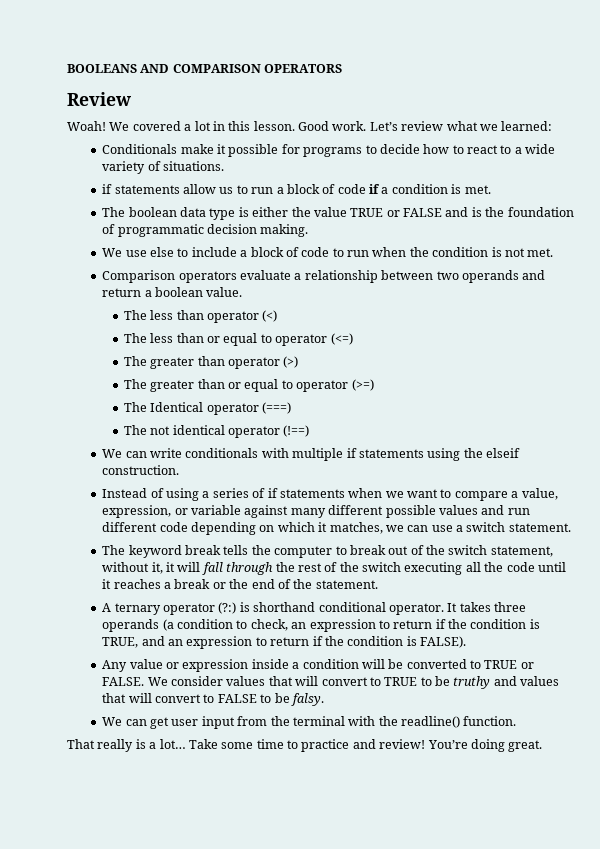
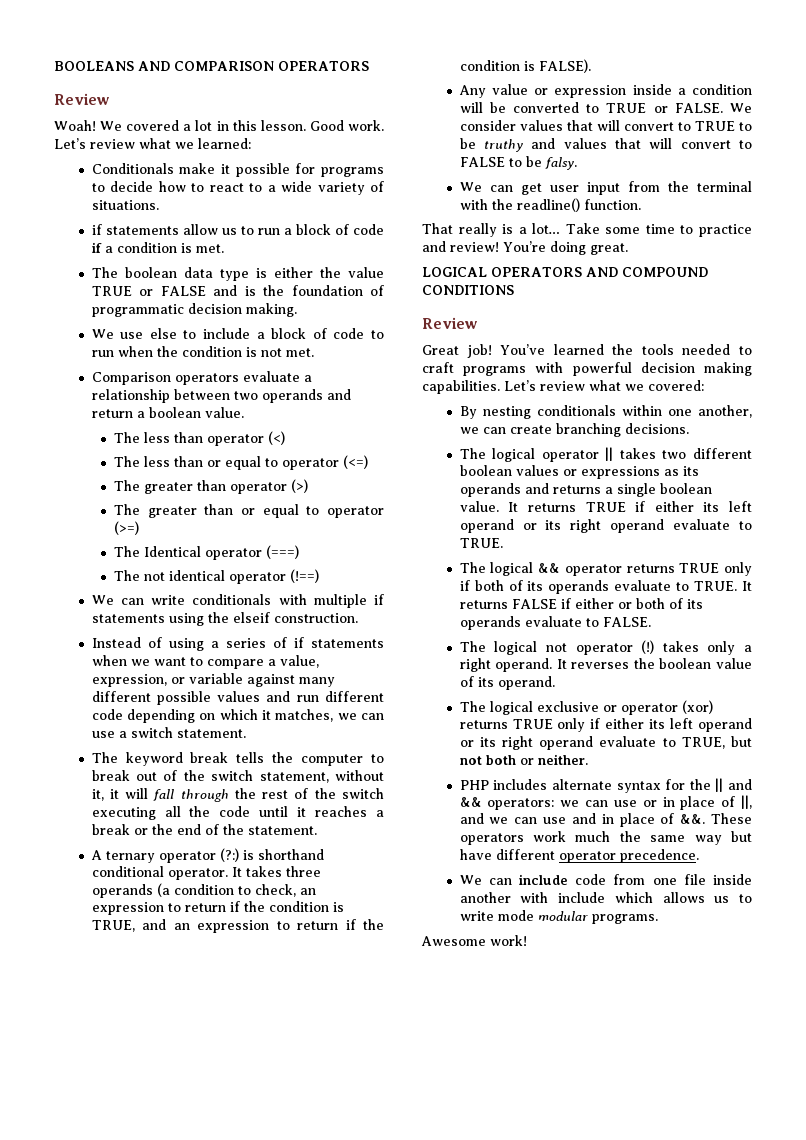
(543, 746) none -> [422,267,708,277] [422,285,514,295] [422,317,478,329] [422,344,752,358] [422,362,752,376] [422,380,704,394] [459,405,752,419] [459,423,689,437] [459,447,752,462] [459,465,699,479] [459,483,712,497] [459,501,752,512] [459,519,752,533] [459,538,503,548] [459,562,752,576] [459,580,752,594] [459,598,703,609] [459,616,651,630] [459,640,752,655] [459,658,752,672] [459,676,555,690] [459,700,713,715] [459,718,752,732] [459,736,752,750] [459,754,588,765] [459,778,752,793] [459,795,752,810] [459,813,752,827] [459,831,752,845] [459,849,699,863] [459,874,752,885] [459,892,752,903] [459,910,658,924] [421,935,527,946] // LOGICAL OPERATORS AND COMPOUND CONDITIONS // Review // Great job! You’ve learned the tools needed to craft programs with powerful decision making capabilities. Let’s review what we covered: // By nesting conditionals within one another, we can create branching decisions. // The logical operator || takes two different boolean values or expressions as its operands and returns a single boolean value. It returns TRUE if either its left operand or its right operand evaluate to TRUE. // The logical && operator returns TRUE only if both of its operands evaluate to TRUE. It returns FALSE if either or both of its operands evaluate to FALSE. // The logical not operator (!) takes only a right operand. It reverses the boolean value of its operand. // The logical exclusive or operator (xor) returns TRUE only if either its left operand or its right operand evaluate to TRUE, but not both or neither. // PHP includes alternate syntax for the || and && operators: we can use or in place of ||, and we can use and in place of &&. These operators work much the same way but have different operator precedence. // We can include code from one file inside another with include which allows us to write mode modular programs. // Awesome work!

